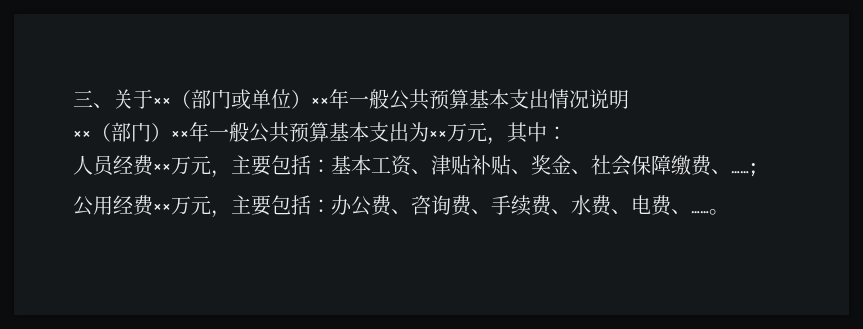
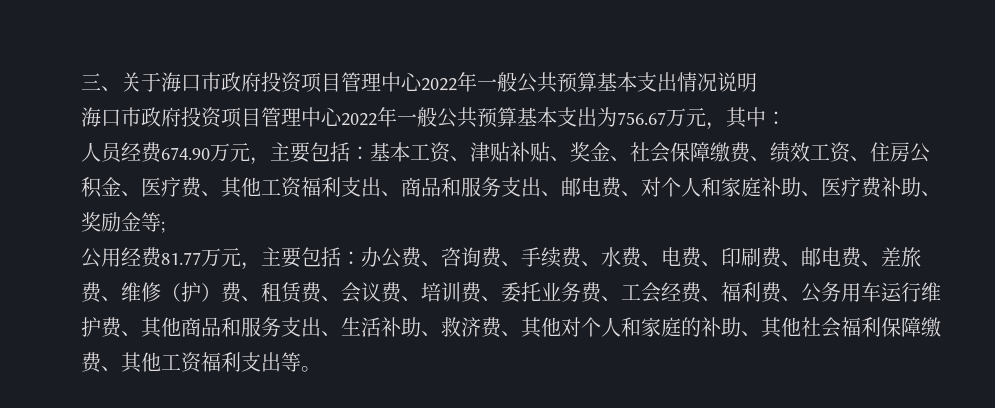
[153,89,329,110] ××（部门或单位）×× -> [161,72,457,93] 海口市政府投资项目管理中心2022
[73,122,189,142] ××（部门）×× -> [81,107,377,128] 海口市政府投资项目管理中心2022
[429,130,447,140] ×× -> [617,112,666,125] 756.67
[153,163,171,173] ×× -> [161,147,210,160] 674.90
[731,163,758,177] ……; -> [770,142,930,163] [81,177,941,198] [81,212,165,233] 绩效工资、住房公积金、医疗费、其他工资福利支出、商品和服务支出、邮电费、对个人和家庭补助、医疗费补助、奖励金等;
[153,203,171,213] ×× -> [161,252,201,265] 81.77
[691,211,709,214] …… -> [721,247,921,268] [81,282,941,303] [81,317,941,338] [81,352,301,373] 印刷费、邮电费、差旅费、维修（护）费、租赁费、会议费、培训费、委托业务费、工会经费、福利费、公务用车运行维护费、其他商品和服务支出、生活补助、救济费、其他对个人和家庭的补助、其他社会福利保障缴费、其他工资福利支出等

